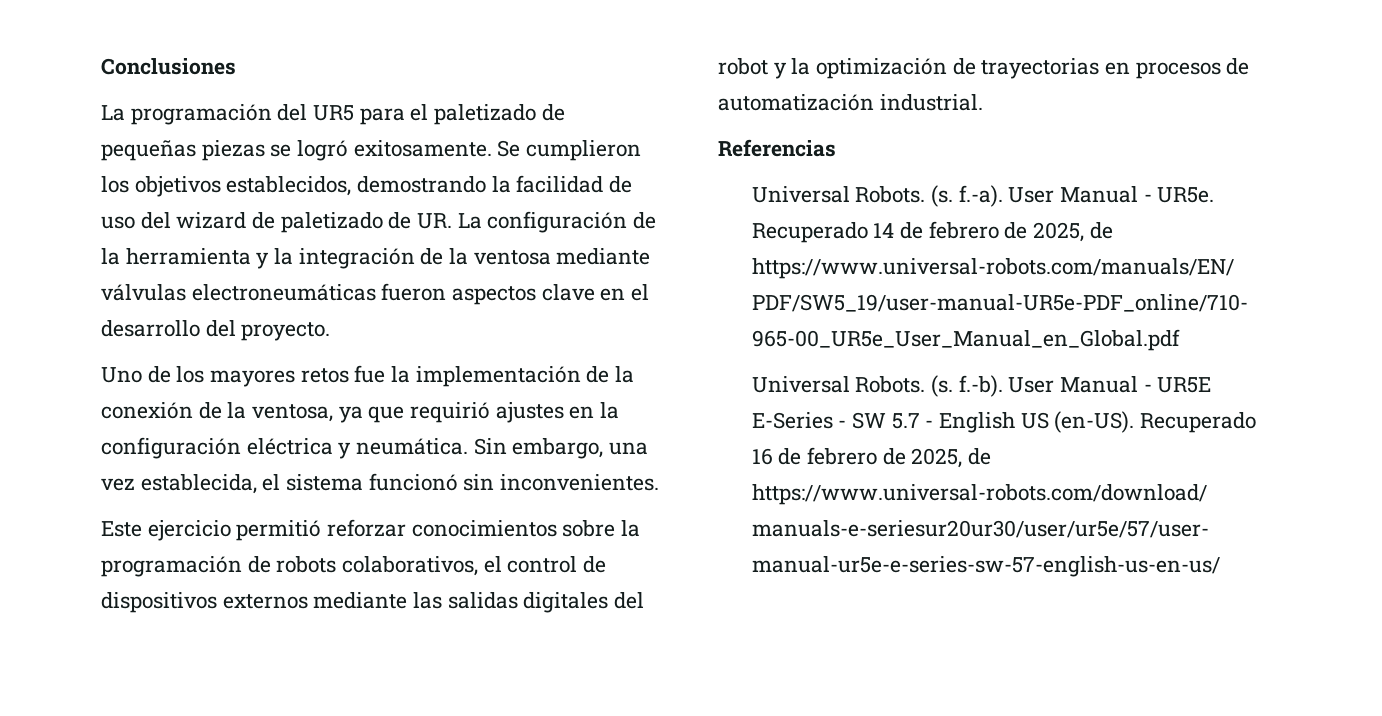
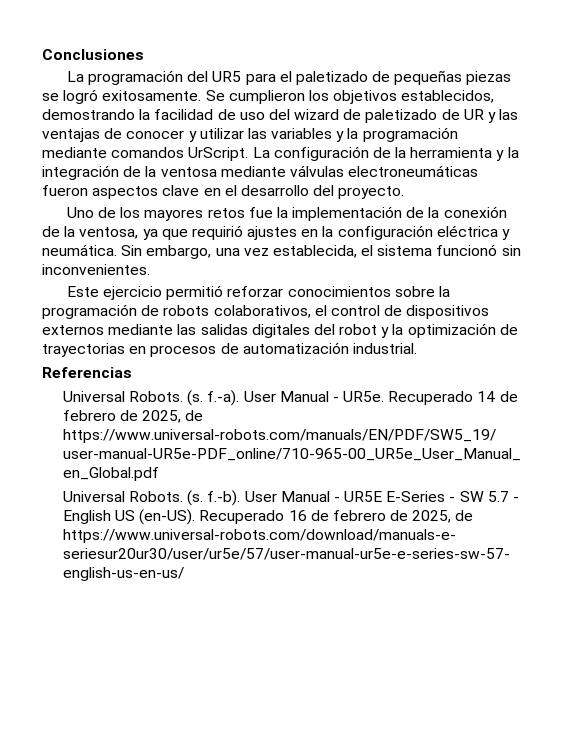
[417,213,453,229] UR. -> [463,109,519,123] [42,127,458,142] [42,147,249,161] UR y las ventajas de conocer y utilizar las variables y la programación mediante comandos UrScript.

